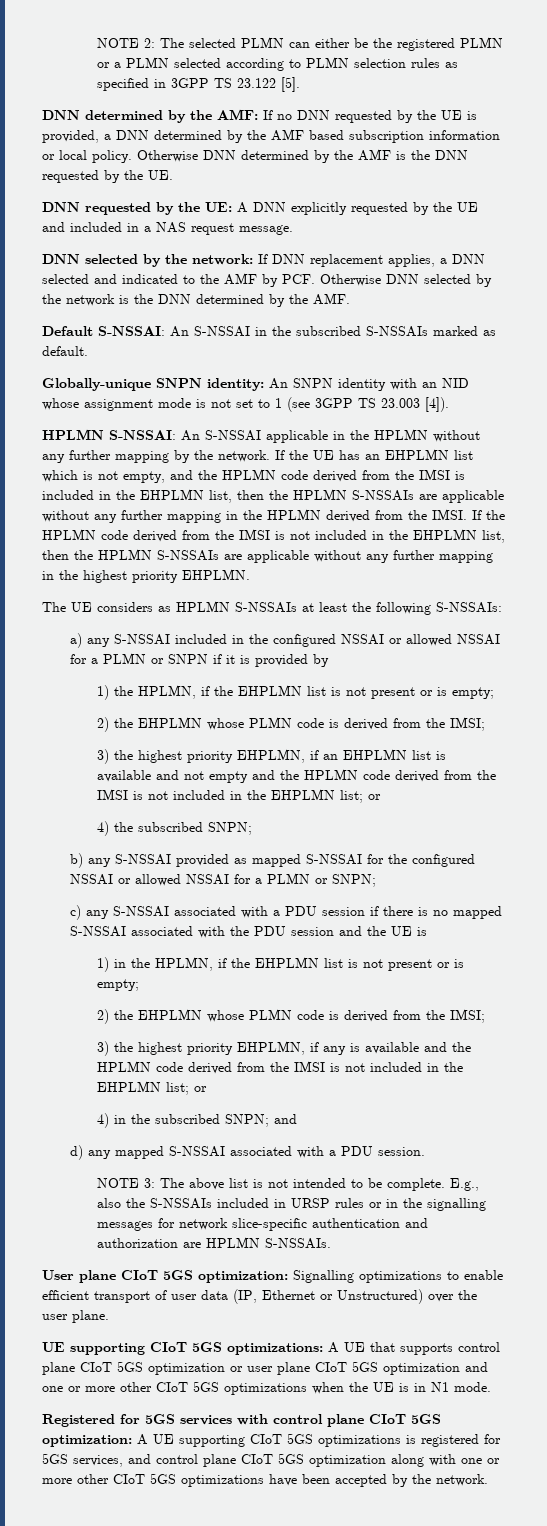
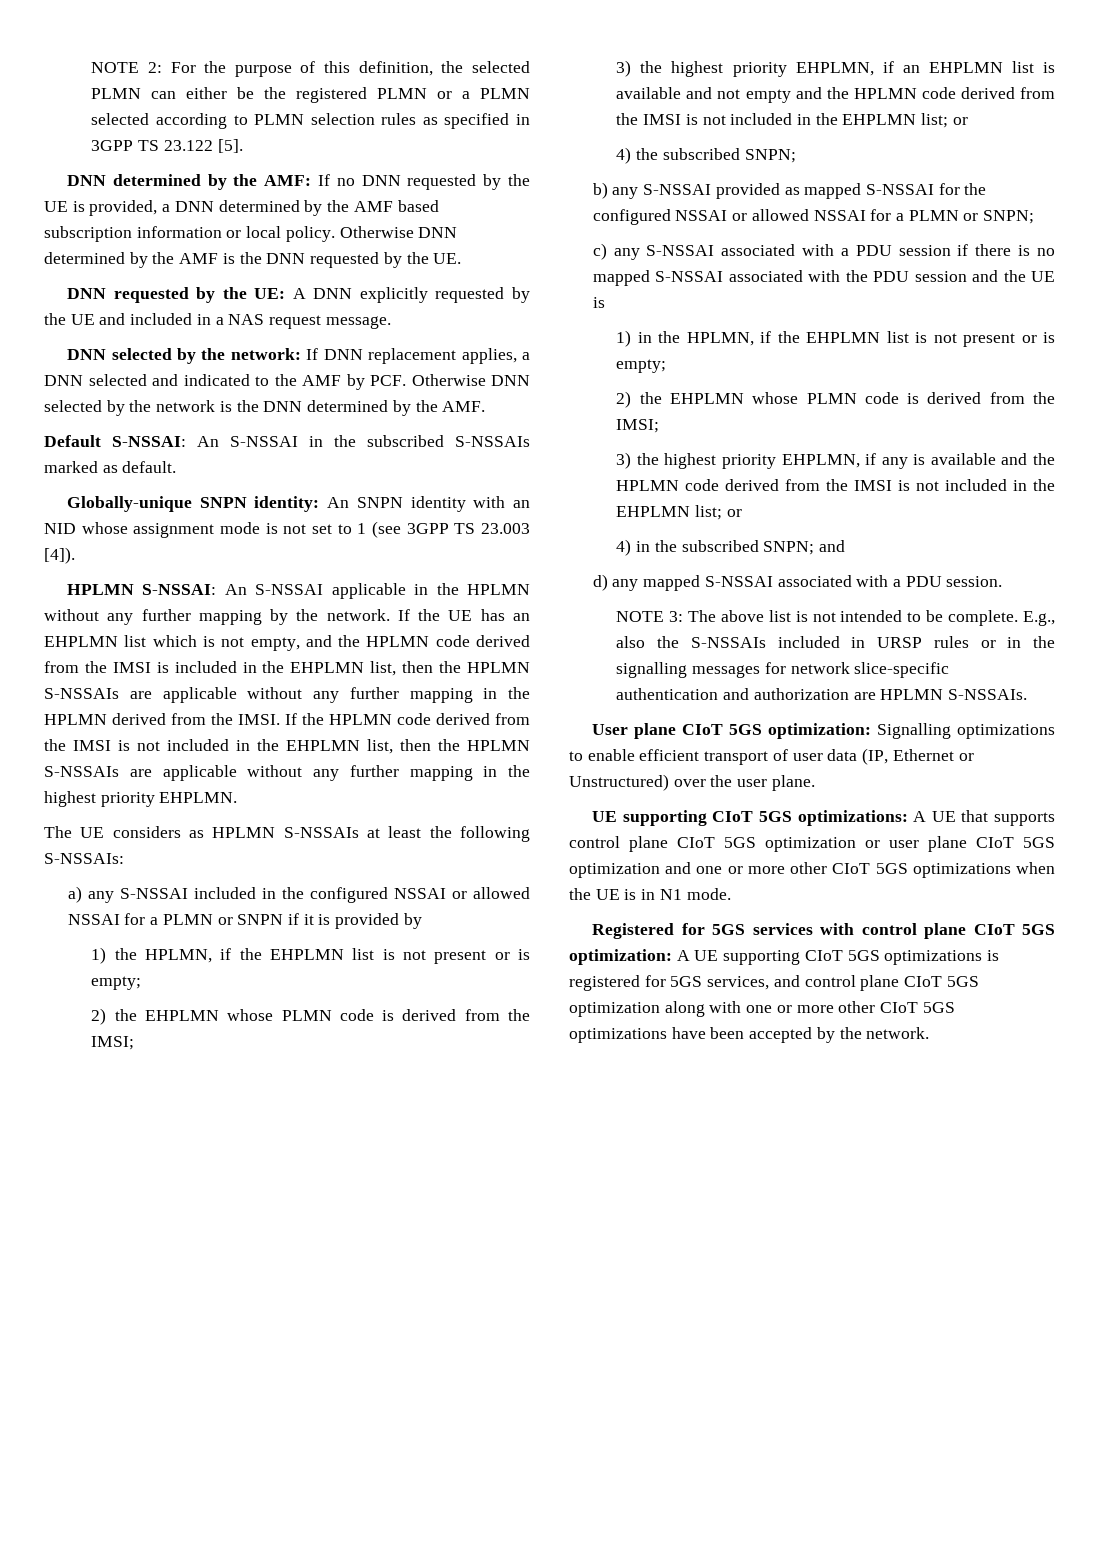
[160,38,185,48] The -> [170,61,464,77] For the purpose of this definition, the

